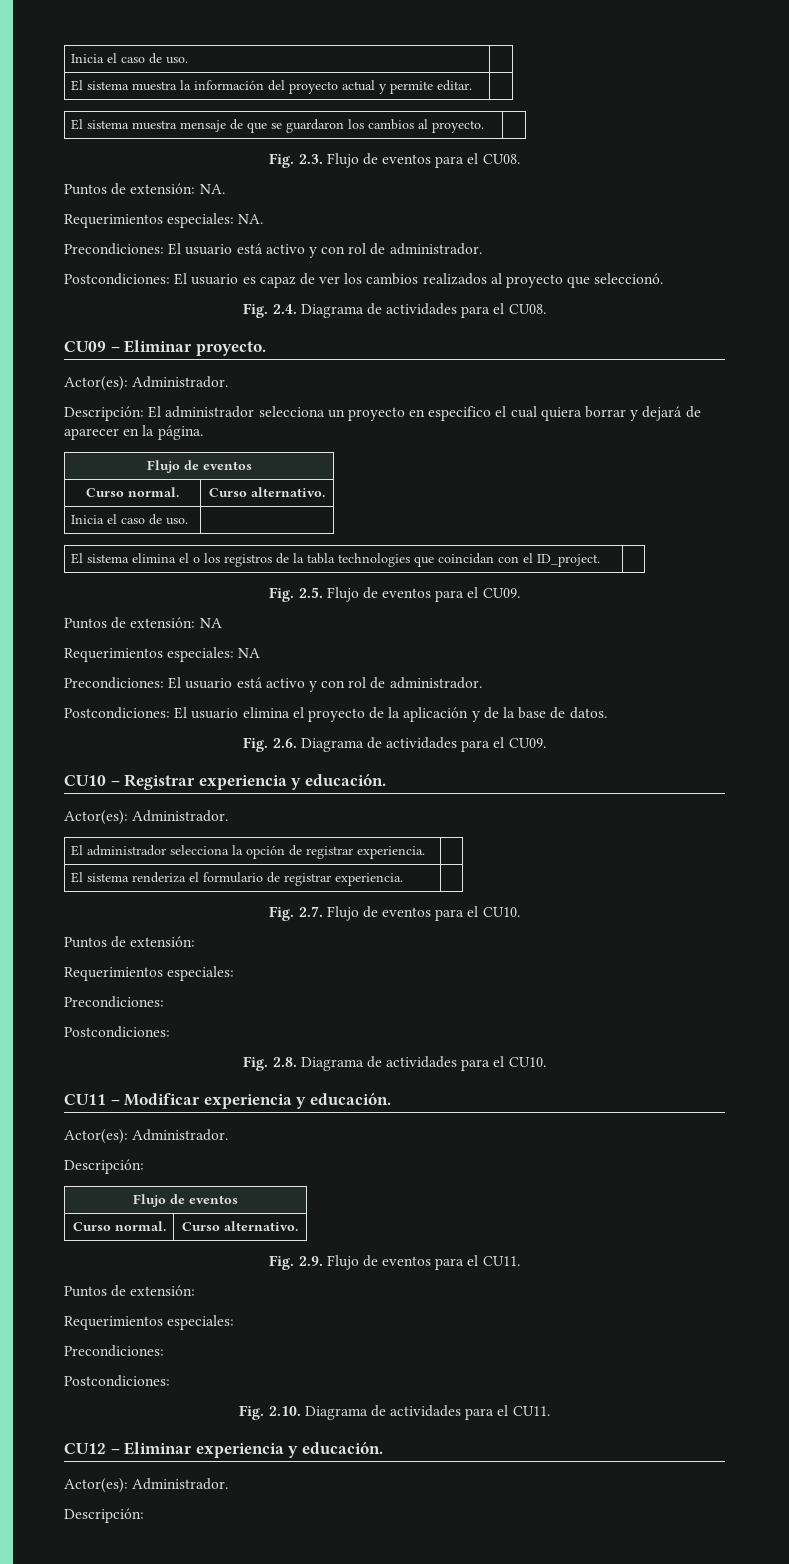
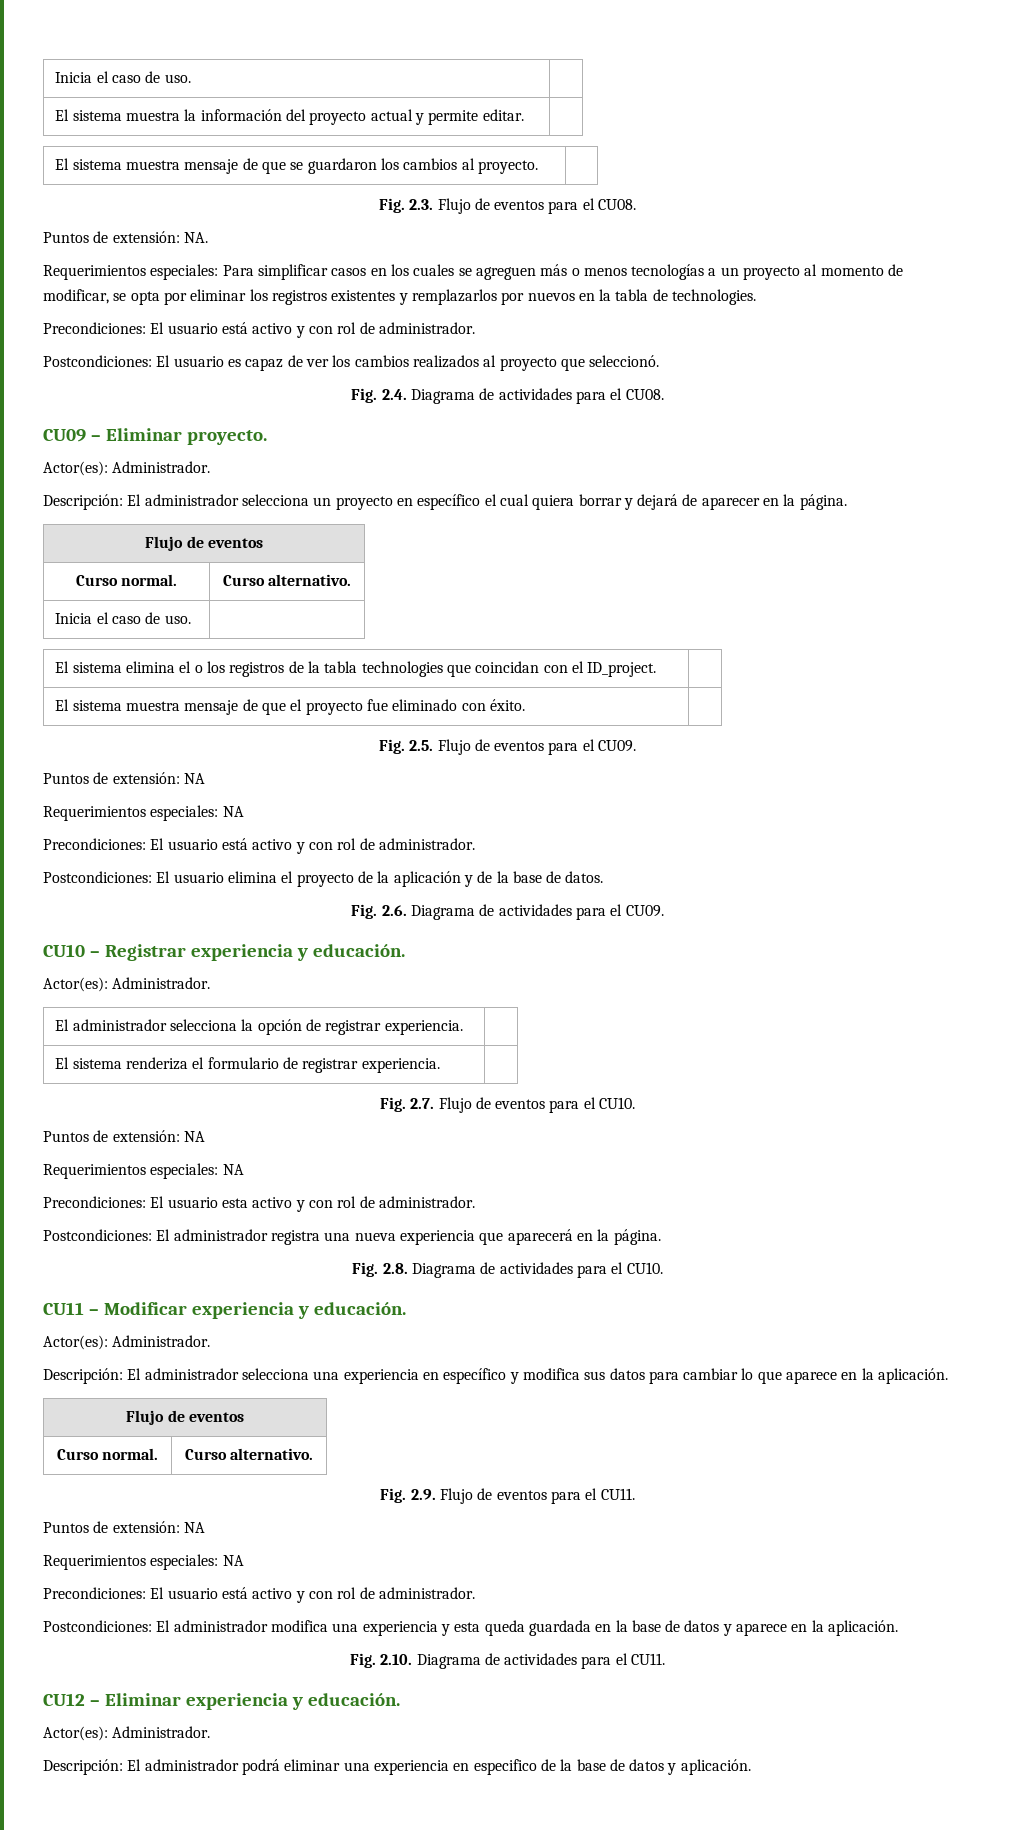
[238,214,264,224] NA. -> [222,264,904,280] [43,289,757,305] Para simplificar casos en los cuales se agreguen más o menos tecnologías a un proyecto al momento de modificar, se opta por eliminar los registros existentes y remplazarlos por nuevos en la tabla de technologies.
[428,406,492,421] especifico -> [417,494,481,510] específico
(601, 560) none -> [55,699,525,715] // El sistema muestra mensaje de que el proyecto fue eliminado con éxito. |
[64,966,235,981] [64,996,164,1008] [64,1026,170,1038] // Requerimientos especiales: // Precondiciones: // Postcondiciones: -> [183,1131,205,1142] [43,1163,244,1179] [43,1196,475,1212] [43,1229,661,1245] NA // Requerimientos especiales: NA // Precondiciones: El usuario esta activo y con rol de administrador. // Postcondiciones: El administrador registra una nueva experiencia que aparecerá en la página.
(144, 1166) none -> [127,1368,949,1384] El administrador selecciona una experiencia en específico y modifica sus datos para cambiar lo que aparece en la aplicación.
[64,1315,235,1330] [64,1345,164,1357] [64,1375,170,1387] // Requerimientos especiales: // Precondiciones: // Postcondiciones: -> [183,1522,205,1533] [43,1554,244,1570] [43,1587,475,1603] [43,1620,899,1636] NA // Requerimientos especiales: NA // Precondiciones: El usuario está activo y con rol de administrador. // Postcondiciones: El administrador modifica una experiencia y esta queda guardada en la base de datos y aparece en la aplicación.
(144, 1515) none -> [127,1759,751,1775] El administrador podrá eliminar una experiencia en especifico de la base de datos y aplicación.

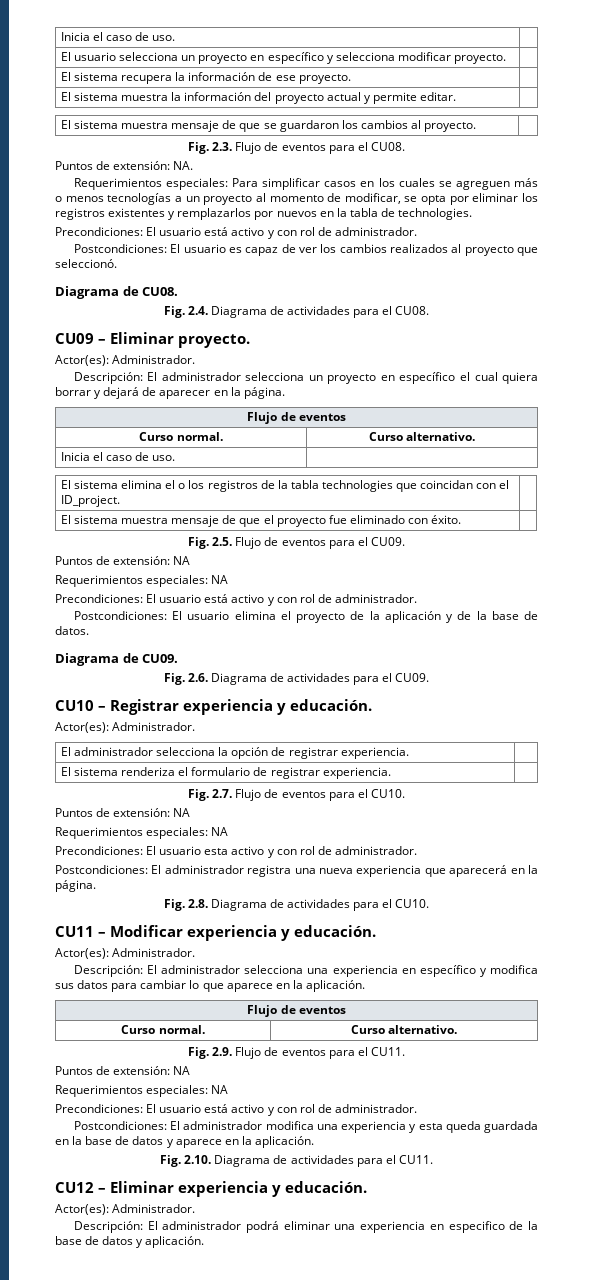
[55,71,191,83] Inicia el caso de uso. | -> [60,32,176,41] [60,52,506,64] [60,72,351,84] Inicia el caso de uso. | // El usuario selecciona un proyecto en específico y selecciona modificar proyecto. | // El sistema recupera la información de ese proyecto. |
(660, 361) none -> [55,286,179,299] // Diagrama de CU08.
(604, 877) none -> [55,653,179,666] // Diagrama de CU09.

